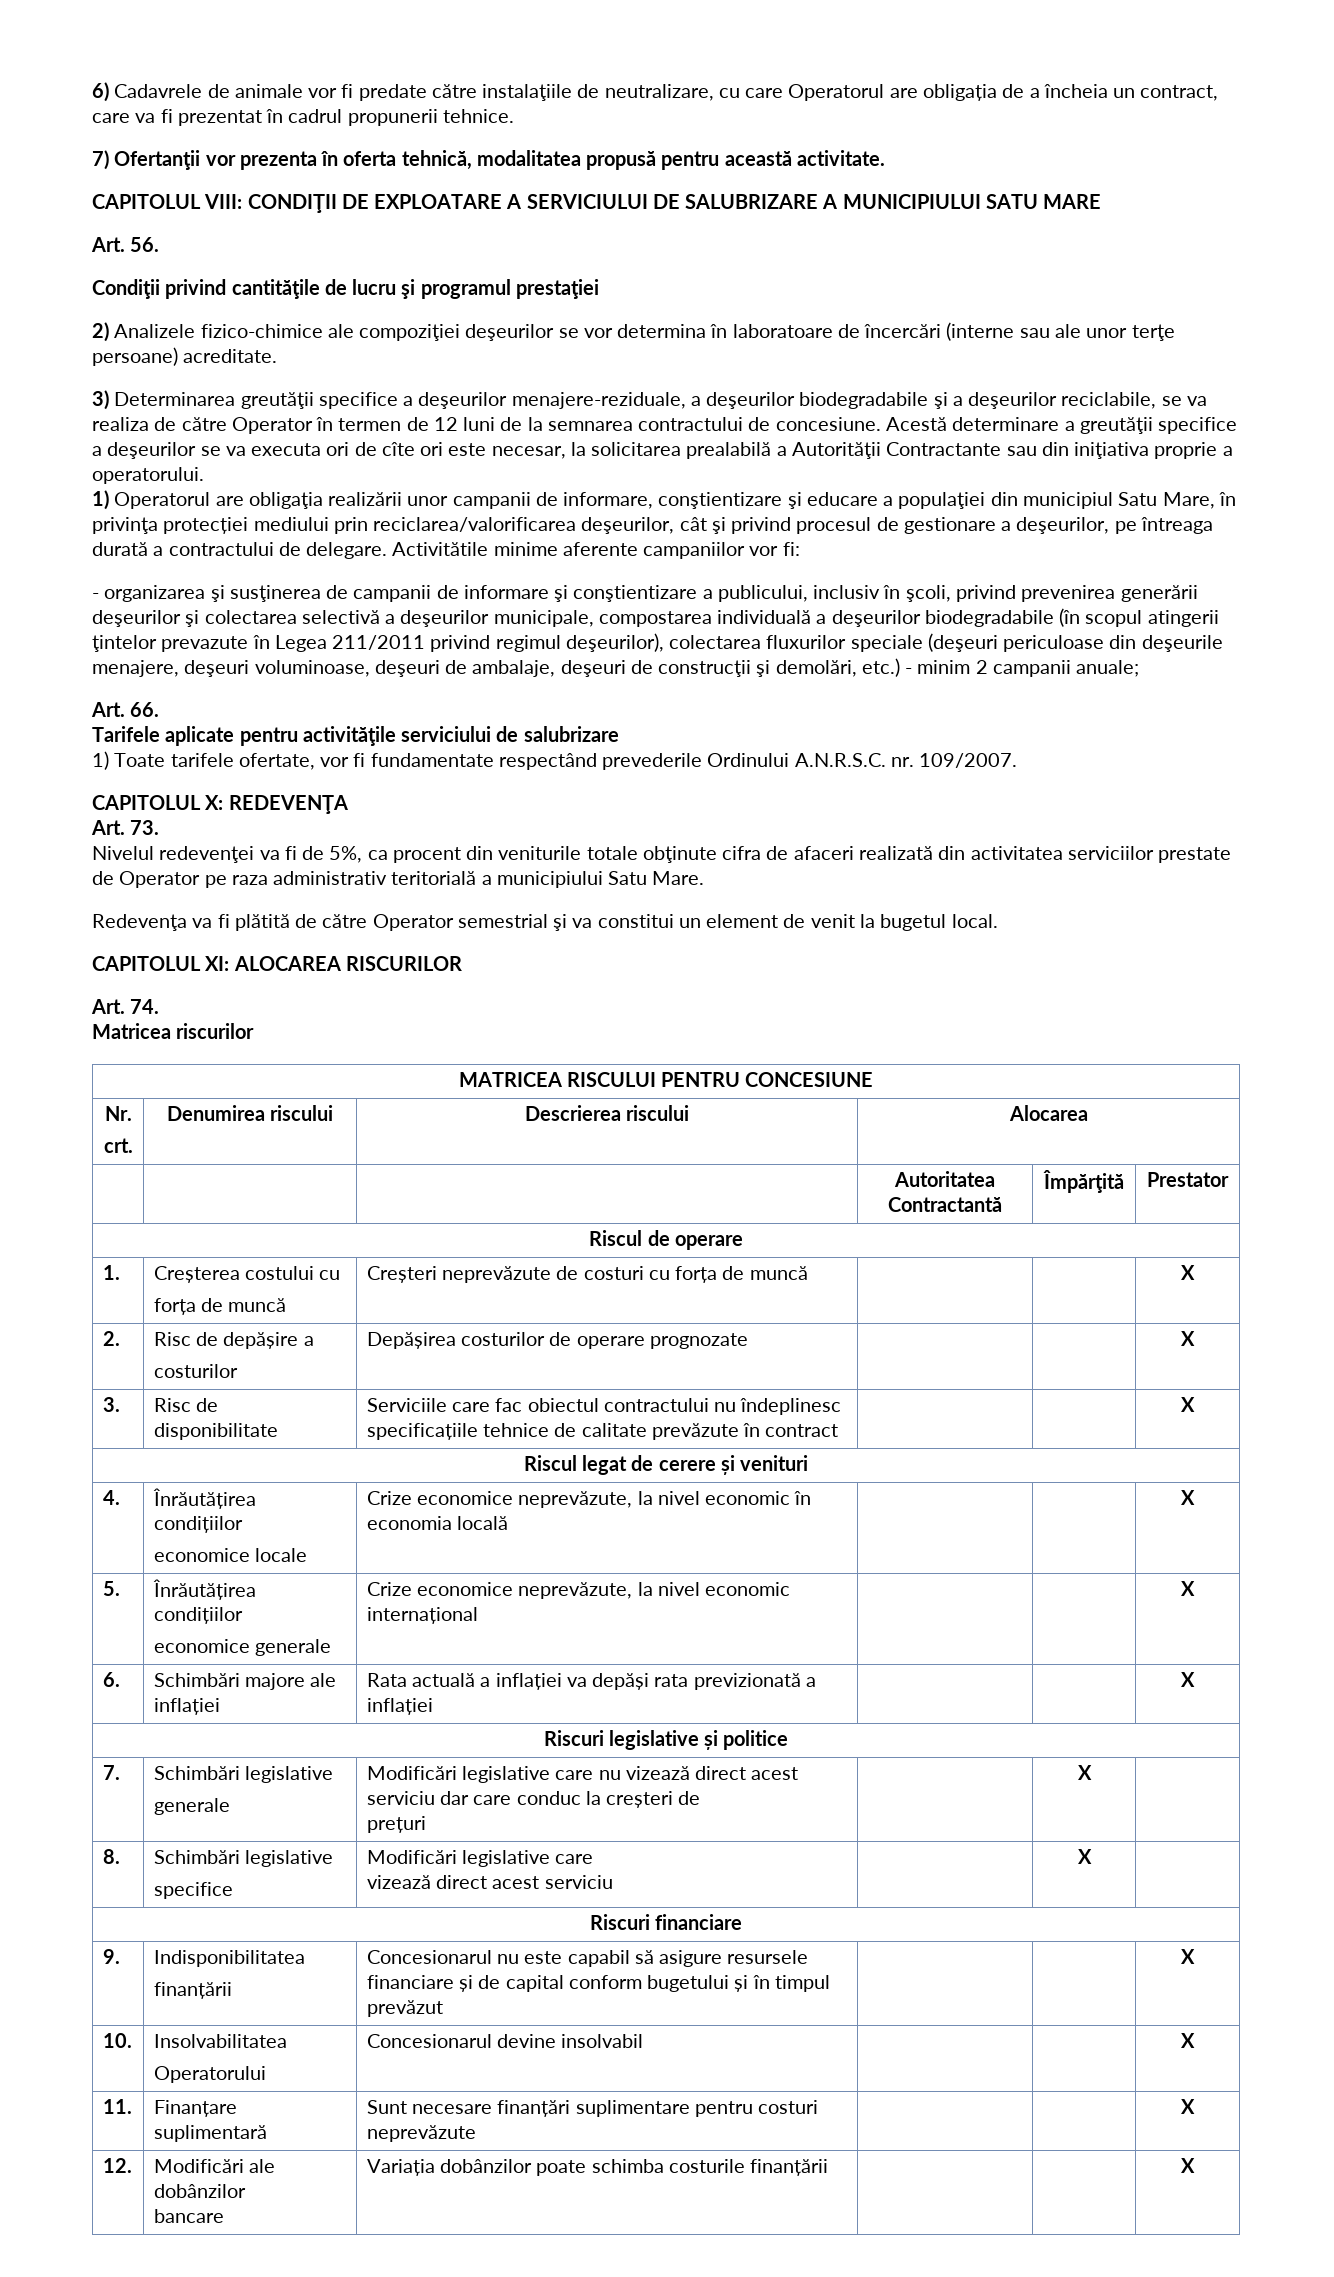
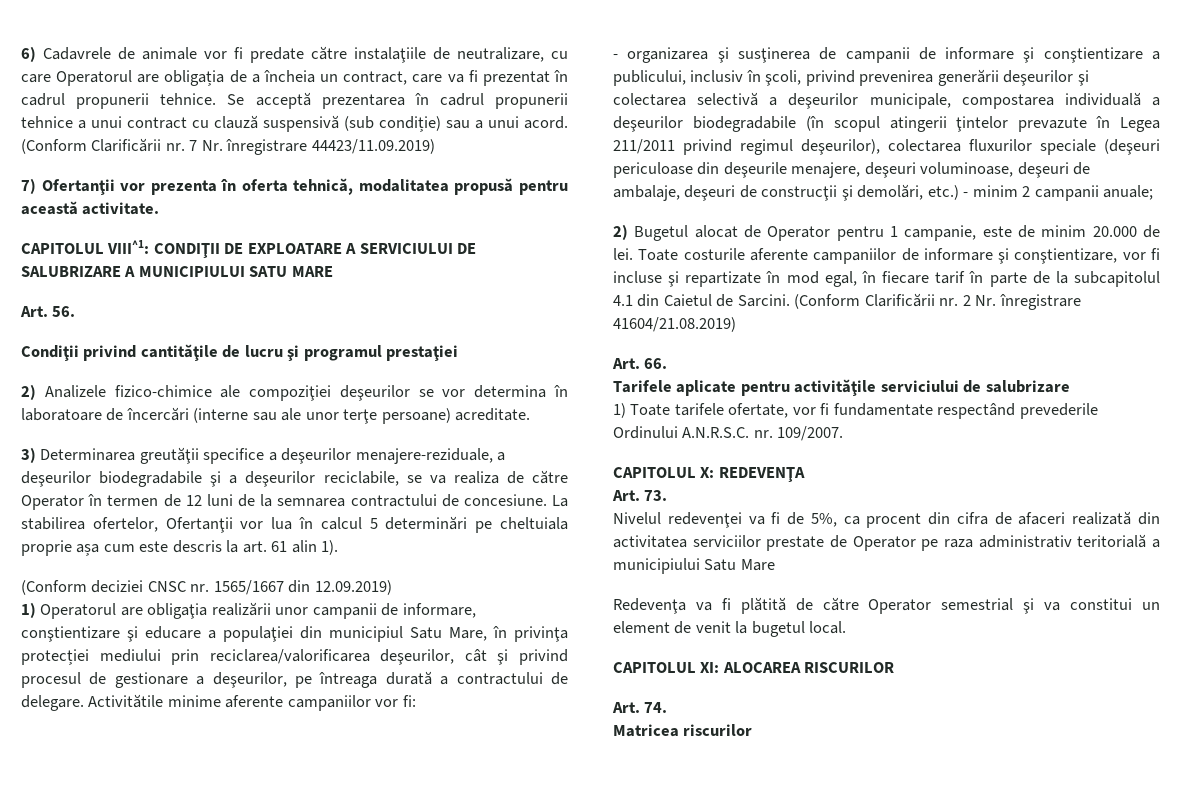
(514, 116) none -> [227,92,568,109] [21,115,568,132] [21,138,435,155] Se acceptă prezentarea în cadrul propunerii tehnice a unui contract cu clauză suspensivă (sub condiție) sau a unui acord. (Conform Clarificării nr. 7 Nr. înregistrare 44423/11.09.2019)
[204,194,243,209] VIII: -> [107,240,150,254] VIII^1:
[885,417,1238,434] [92,442,1233,459] [92,467,204,484] Acestă determinare a greutăţii specifice a deşeurilor se va executa ori de cîte ori este necesar, la solicitarea prealabilă a Autorităţii Contractante sau din iniţiativa proprie a operatorului. -> [551,495,568,507] [21,516,569,533] [21,540,339,556] [21,580,392,595] La stabilirea ofertelor, Ofertanţii vor lua în calcul 5 determinări pe cheltuiala proprie așa cum este descris la art. 61 alin 1). // (Conform deciziei CNSC nr. 1565/1667 din 12.09.2019)
(1140, 668) none -> [613,224,1160,241] [613,248,1160,264] [613,271,1160,287] [613,293,1081,310] [613,317,736,332] // 2) Bugetul alocat de Operator pentru 1 campanie, este de minim 20.000 de lei. Toate costurile aferente campaniilor de informare şi conştientizare, vor fi incluse şi repartizate în mod egal, în fiecare tarif în parte de la subcapitolul 4.1 din Caietul de Sarcini. (Conform Clarificării nr. 2 Nr. înregistrare 41604/21.08.2019)
[498,846,717,863] veniturile totale obţinute -> (951, 518) none
[652,871,705,885] Mare. -> [740,559,775,571] Mare
[458,1072,874,1087] [104,1106,132,1121] [103,1138,133,1153] [166,1105,334,1121] [524,1105,690,1121] [1008,1105,1088,1121] [894,1171,995,1187] [888,1197,1002,1212] [1043,1170,1124,1193] [1147,1172,1229,1187] [589,1230,743,1250] [102,1265,120,1280] [153,1266,341,1283] [153,1298,287,1315] [366,1266,808,1283] [1181,1265,1195,1280] [102,1331,120,1346] [153,1332,314,1349] [153,1364,238,1378] [366,1332,748,1349] [1181,1331,1195,1346] [102,1397,120,1412] [153,1398,219,1412] [153,1423,278,1440] [366,1398,842,1415] [366,1423,839,1440] [1181,1397,1195,1412] [523,1455,809,1475] [102,1490,120,1505] [152,1488,256,1509] [153,1516,243,1533] [153,1548,308,1562] [366,1491,812,1508] [366,1516,509,1530] [1181,1490,1195,1505] [102,1581,120,1596] [152,1579,256,1600] [153,1607,243,1624] [153,1639,332,1656] [366,1582,791,1599] [366,1607,478,1624] [1181,1581,1195,1596] [102,1672,120,1687] [153,1673,337,1690] [153,1698,220,1715] [366,1673,816,1690] [366,1698,433,1715] [1181,1672,1195,1687] [543,1730,789,1750] [102,1765,120,1780] [153,1766,334,1783] [153,1798,230,1815] [366,1766,799,1783] [366,1791,701,1808] [366,1816,426,1833] [1077,1765,1092,1780] [102,1849,120,1864] [153,1850,334,1867] [153,1882,233,1899] [366,1850,594,1867] [366,1875,613,1889] [1077,1849,1092,1864] [589,1914,743,1930] [102,1949,120,1964] [153,1950,305,1967] [153,1982,232,1999] [366,1950,809,1967] [366,1975,830,1992] [366,2000,443,2017] [1181,1949,1195,1964] [102,2033,132,2048] [153,2034,287,2048] [153,2066,266,2083] [366,2034,644,2048] [1181,2033,1195,2048] [102,2099,132,2114] [153,2100,237,2117] [153,2125,267,2142] [366,2100,819,2117] [366,2125,476,2142] [1181,2099,1195,2114] [102,2158,132,2173] [153,2159,276,2173] [153,2184,246,2198] [153,2209,224,2223] [366,2159,829,2176] [1181,2158,1195,2173] // MATRICEA RISCULUI PENTRU CONCESIUNE // Nr. // crt. | Denumirea riscului | Descrierea riscului | Alocarea // | | | Autoritatea Contractantă | Împărţită | Prestator // Riscul de operare // 1. | Creșterea costului cu // forța de muncă | Creșteri neprevăzute de costuri cu forța de muncă | | | X // 2. | Risc de depășire a // costurilor | Depășirea costurilor de operare prognozate | | | X // 3. | Risc de disponibilitate | Serviciile care fac obiectul contractului nu îndeplinesc specificațiile tehnice de calitate prevăzute în contract | | | X // Riscul legat de cerere și venituri // 4. | Înrăutățirea condițiilor // economice locale | Crize economice neprevăzute, la nivel economic în economia locală | | | X // 5. | Înrăutățirea condițiilor // economice generale | Crize economice neprevăzute, la nivel economic internațional | | | X // 6. | Schimbări majore ale inflației | Rata actuală a inflației va depăși rata previzionată a inflației | | | X // Riscuri legislative și politice // 7. | Schimbări legislative // generale | Modificări legislative care nu vizează direct acest serviciu dar care conduc la creșteri de // prețuri | | X | // 8. | Schimbări legislative // specifice | Modificări legislative care // vizează direct acest serviciu | | X | // Riscuri financiare // 9. | Indisponibilitatea // finanțării | Concesionarul nu este capabil să asigure resursele financiare și de capital conform bugetului și în timpul prevăzut | | | X // 10. | Insolvabilitatea // Operatorului | Concesionarul devine insolvabil | | | X // 11. | Finanțare suplimentară | Sunt necesare finanțări suplimentare pentru costuri neprevăzute | | | X // 12. | Modificări ale dobânzilor // bancare | Variația dobânzilor poate schimba costurile finanțării | | | X -> (753, 730) none

